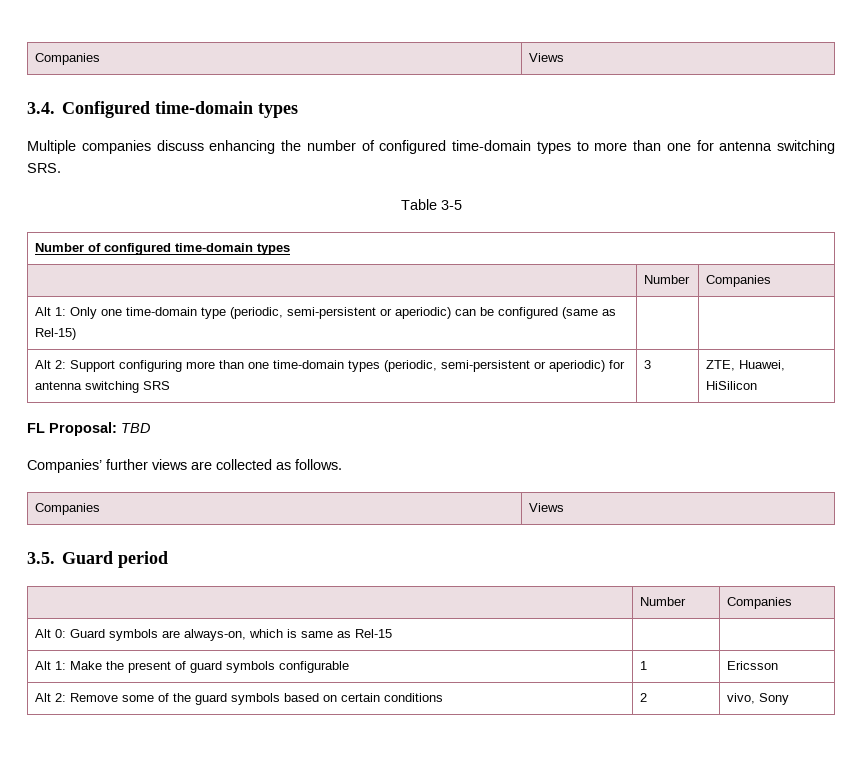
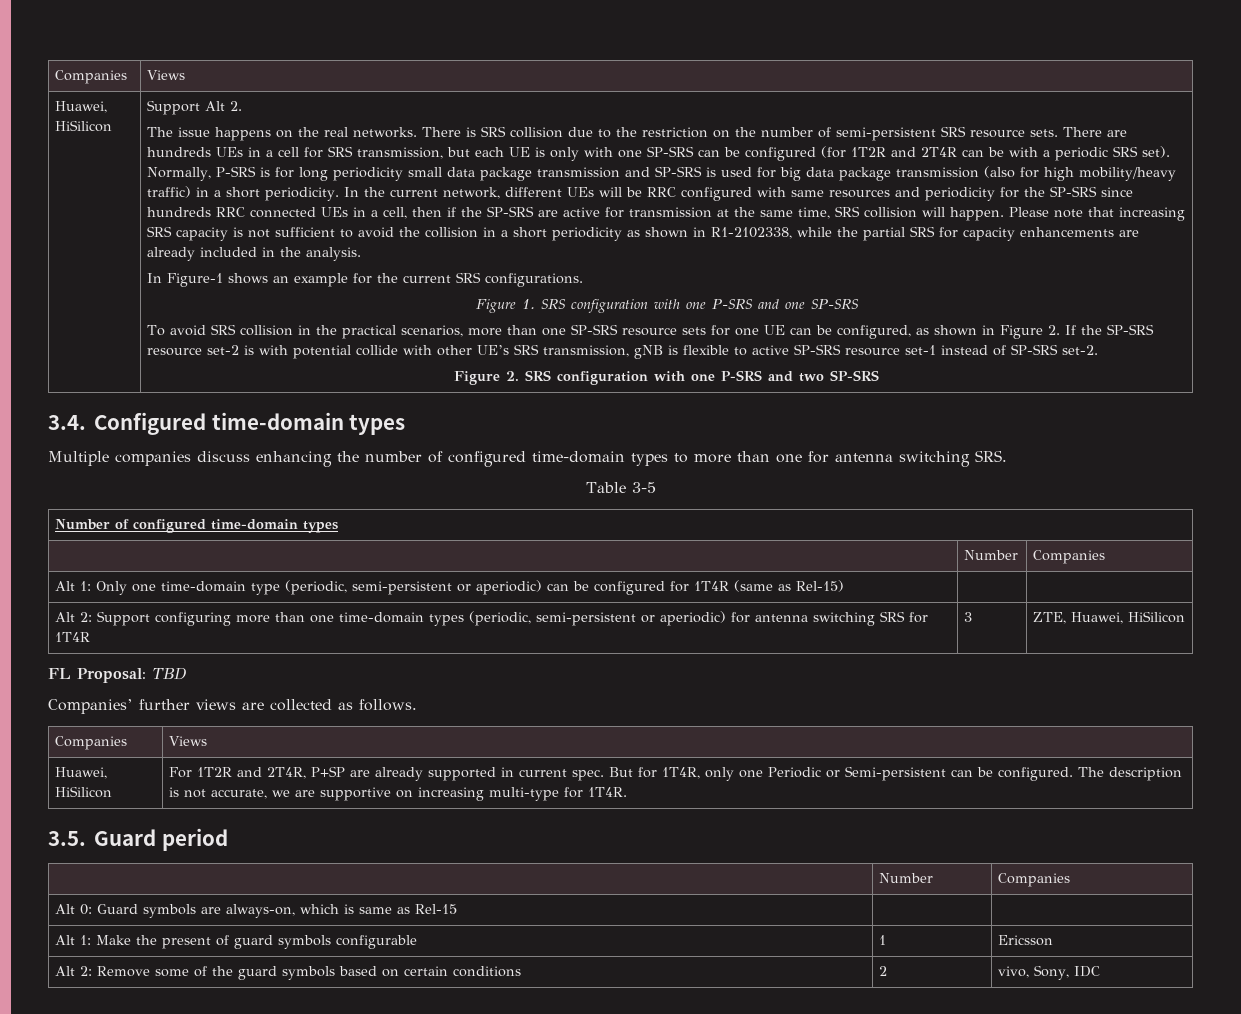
[34,53,100,65] [528,53,564,62] Companies | Views -> [55,70,128,84] [147,70,186,80] [55,101,108,113] [55,120,113,132] [147,100,243,115] [147,126,1128,141] [147,146,1171,161] [147,166,1177,181] [147,186,1134,201] [147,206,1186,221] [147,226,1140,241] [147,247,362,261] [147,272,584,287] [475,299,859,313] [147,324,1155,339] [147,344,1099,359] [454,370,879,385] Companies | Views // Huawei, HiSilicon | Support Alt 2. // The issue happens on the real networks. There is SRS collision due to the restriction on the number of semi-persistent SRS resource sets. There are hundreds UEs in a cell for SRS transmission, but each UE is only with one SP-SRS can be configured (for 1T2R and 2T4R can be with a periodic SRS set). Normally, P-SRS is for long periodicity small data package transmission and SP-SRS is used for big data package transmission (also for high mobility/heavy traffic) in a short periodicity. In the current network, different UEs will be RRC configured with same resources and periodicity for the SP-SRS since hundreds RRC connected UEs in a cell, then if the SP-SRS are active for transmission at the same time, SRS collision will happen. Please note that increasing SRS capacity is not sufficient to avoid the collision in a short periodicity as shown in R1-2102338, while the partial SRS for capacity enhancements are already included in the analysis. // In Figure-1 shows an example for the current SRS configurations. // Figure 1. SRS configuration with one P-SRS and one SP-SRS // To avoid SRS collision in the practical scenarios, more than one SP-SRS resource sets for one UE can be configured, as shown in Figure 2. If the SP-SRS resource set-2 is with potential collide with other UE’s SRS transmission, gNB is flexible to active SP-SRS resource set-1 instead of SP-SRS set-2. // Figure 2. SRS configuration with one P-SRS and two SP-SRS
(558, 313) none -> [670,581,730,592] for 1T4R
(170, 385) none -> [909,612,929,623] [55,632,91,642] for 1T4R
(564, 507) none -> [55,767,108,779] [55,786,113,798] [169,766,1183,781] [169,787,628,801] // Huawei, HiSilicon | For 1T2R and 2T4R, P+SP are already supported in current spec. But for 1T4R, only one Periodic or Semi-persistent can be configured. The description is not accurate, we are supportive on increasing multi-type for 1T4R.
[758,693,789,705] Sony -> [1034,965,1101,980] Sony, IDC

